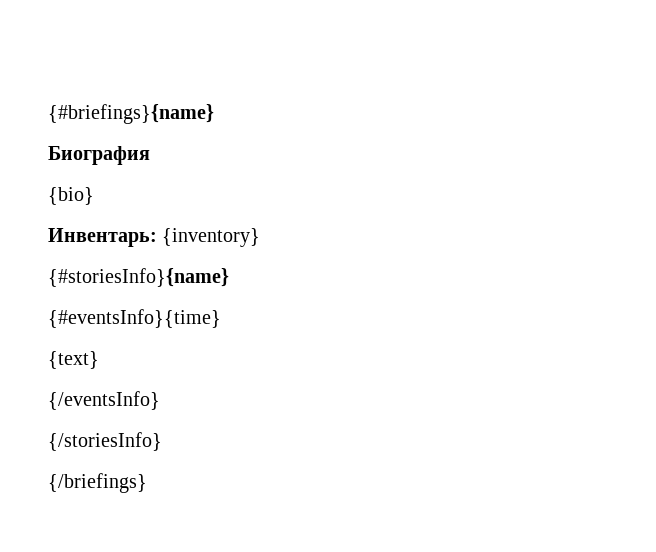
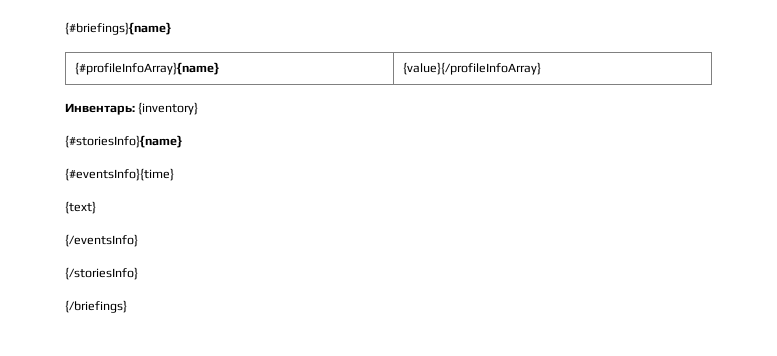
[48,146,150,165] [48,187,94,205] // Биография // {bio} -> [74,62,219,75] [402,62,541,75] // {#profileInfoArray}{name} | {value}{/profileInfoArray}

